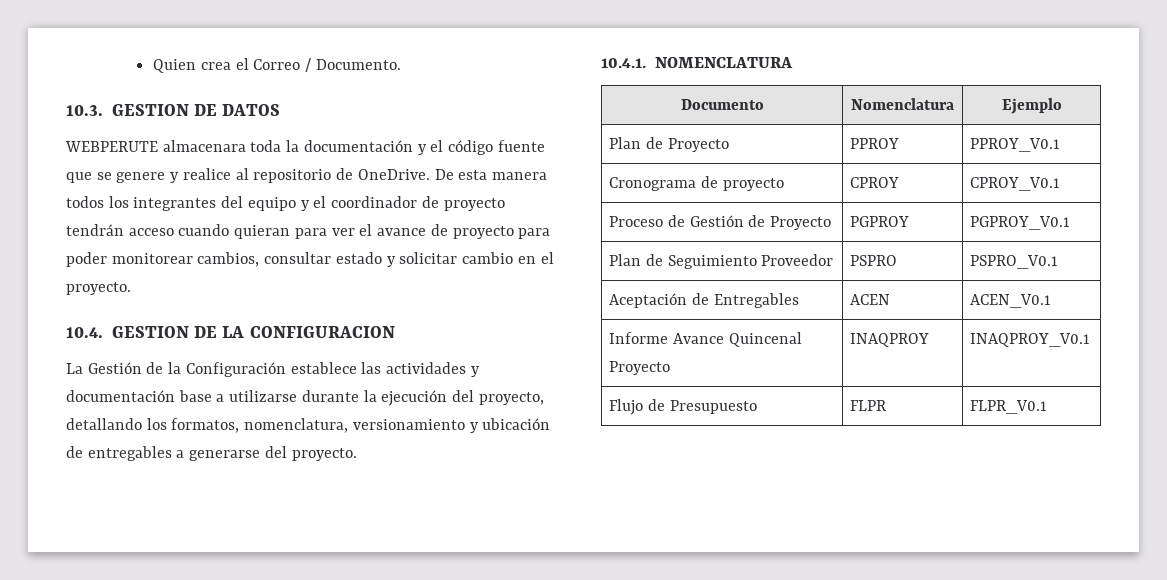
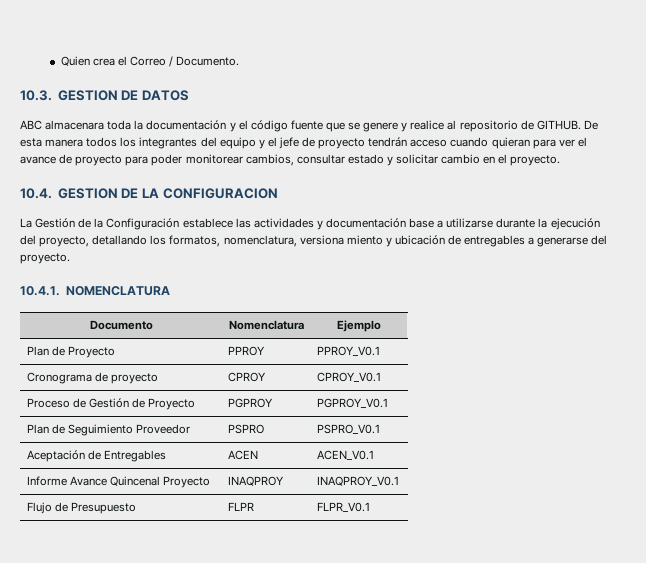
[65,141,158,152] WEBPERUTE -> [20,120,42,130] ABC
[357,169,430,180] OneDrive. -> [536,120,581,130] GITHUB.
[331,196,418,208] coordinador -> [278,137,299,149] jefe
[352,419,465,430] versionamiento -> [299,235,383,245] versiona miento

